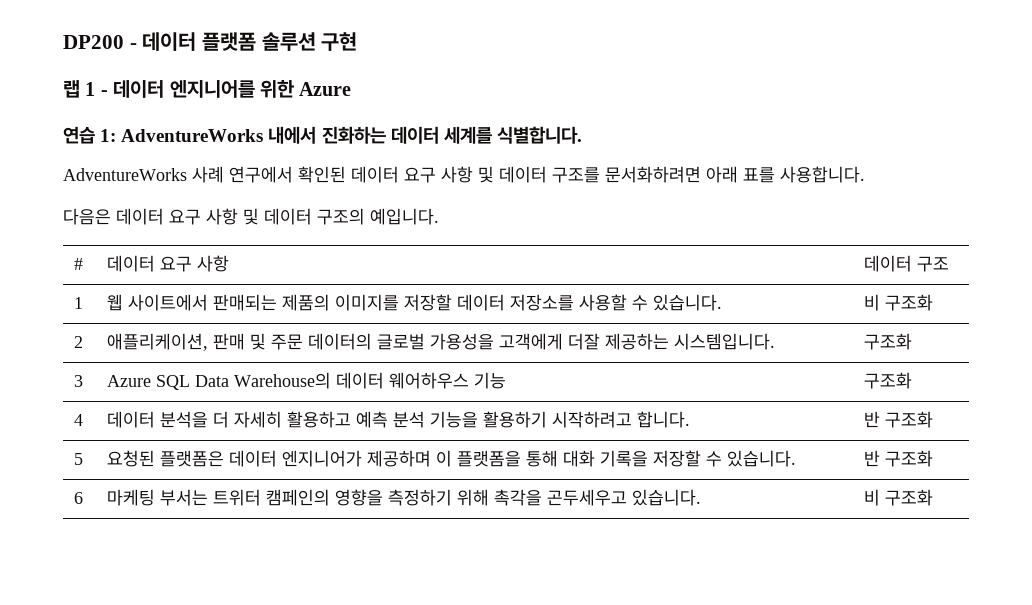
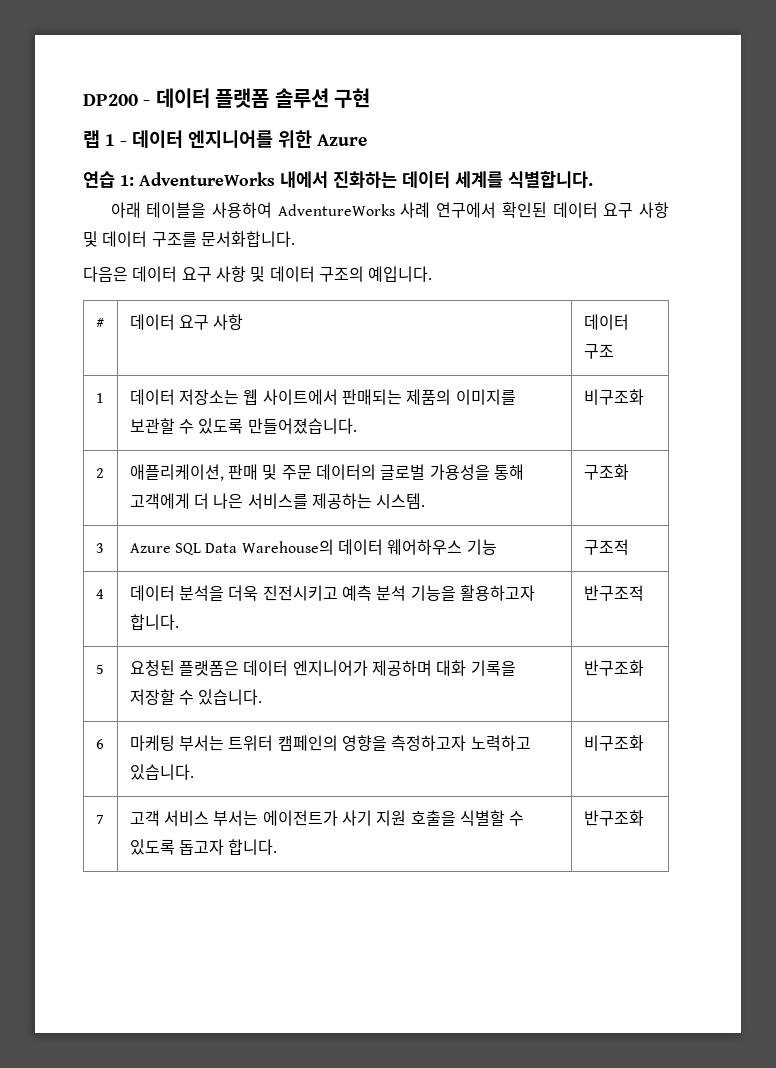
(582, 135) none -> [110,202,273,218] 아래 테이블을 사용하여
[605,166,865,183] 문서화하려면 아래 표를 사용합니다. -> [200,231,295,247] 문서화합니다.
(84, 303) none -> [129,389,239,405] 데이터 저장소는
[404,294,723,311] [864,294,934,311] 저장할 데이터 저장소를 사용할 수 있습니다. | 비 구조화 -> [129,418,357,434] [583,389,644,405] 보관할 수 있도록 만들어졌습니다. | 비구조화
[499,333,776,350] 고객에게 더잘 제공하는 시스템입니다. -> [493,464,524,480] [129,493,426,509] 통해 고객에게 더 나은 서비스를 제공하는 시스템.
[864,372,913,389] 구조화 -> [583,539,629,555] 구조적
[213,411,352,428] 더 자세히 활용하고 -> [228,585,338,601] 더욱 진전시키고
[483,411,691,428] [864,411,934,428] 활용하기 시작하려고 합니다. | 반 구조화 -> [459,585,535,601] [129,614,179,630] [583,585,644,601] 활용하고자 합니다. | 반구조적
[436,450,559,467] 이 플랫폼을 통해 -> (432, 668) none
[864,450,934,467] 반 구조화 -> [583,660,644,676] 반구조화
[388,489,702,506] [864,489,934,506] 측정하기 위해 촉각을 곤두세우고 있습니다. | 비 구조화 -> [391,735,531,751] [129,764,194,780] [583,735,644,751] [95,815,104,824] [129,810,525,826] [129,839,278,855] [583,810,644,826] 측정하고자 노력하고 있습니다. | 비구조화 // 7 | 고객 서비스 부서는 에이전트가 사기 지원 호출을 식별할 수 있도록 돕고자 합니다. | 반구조화

